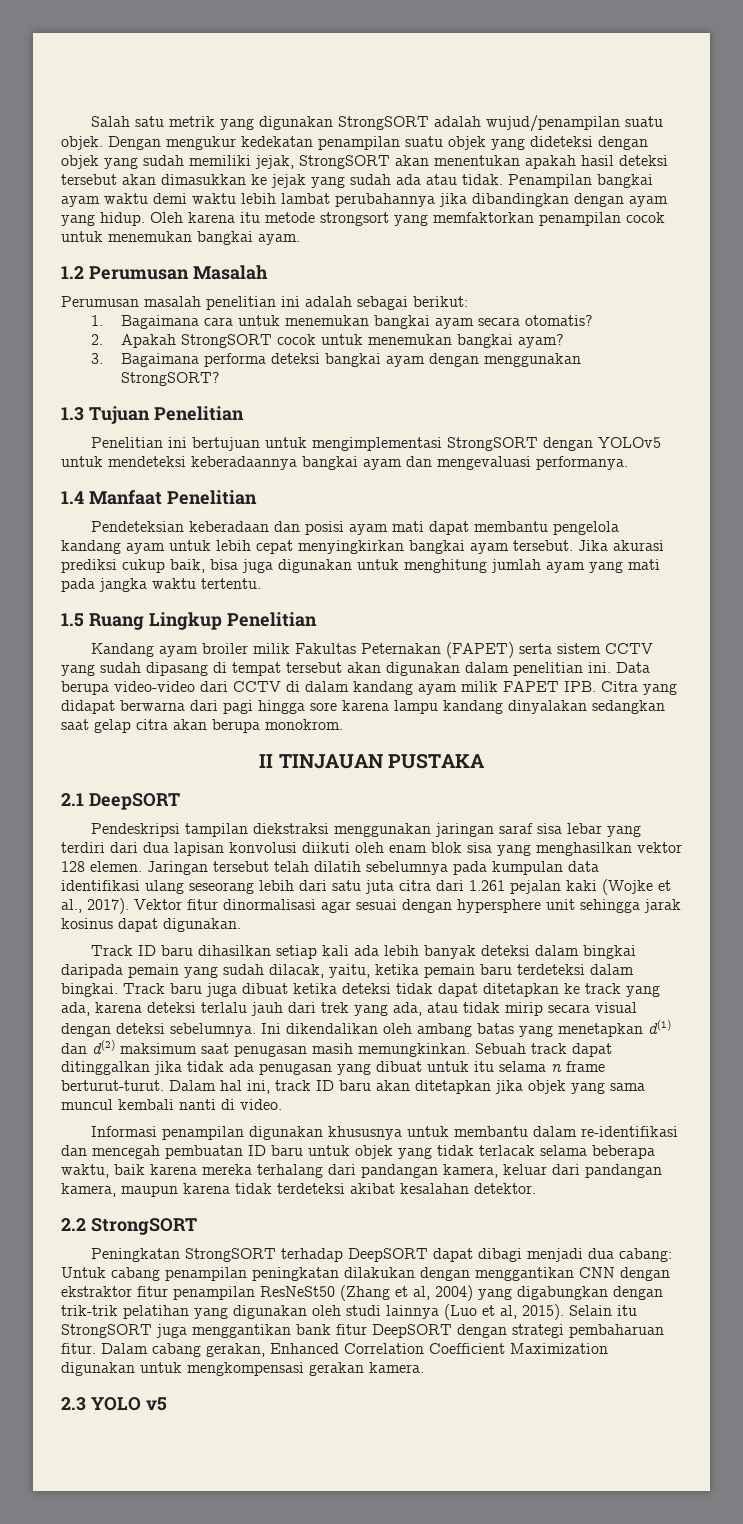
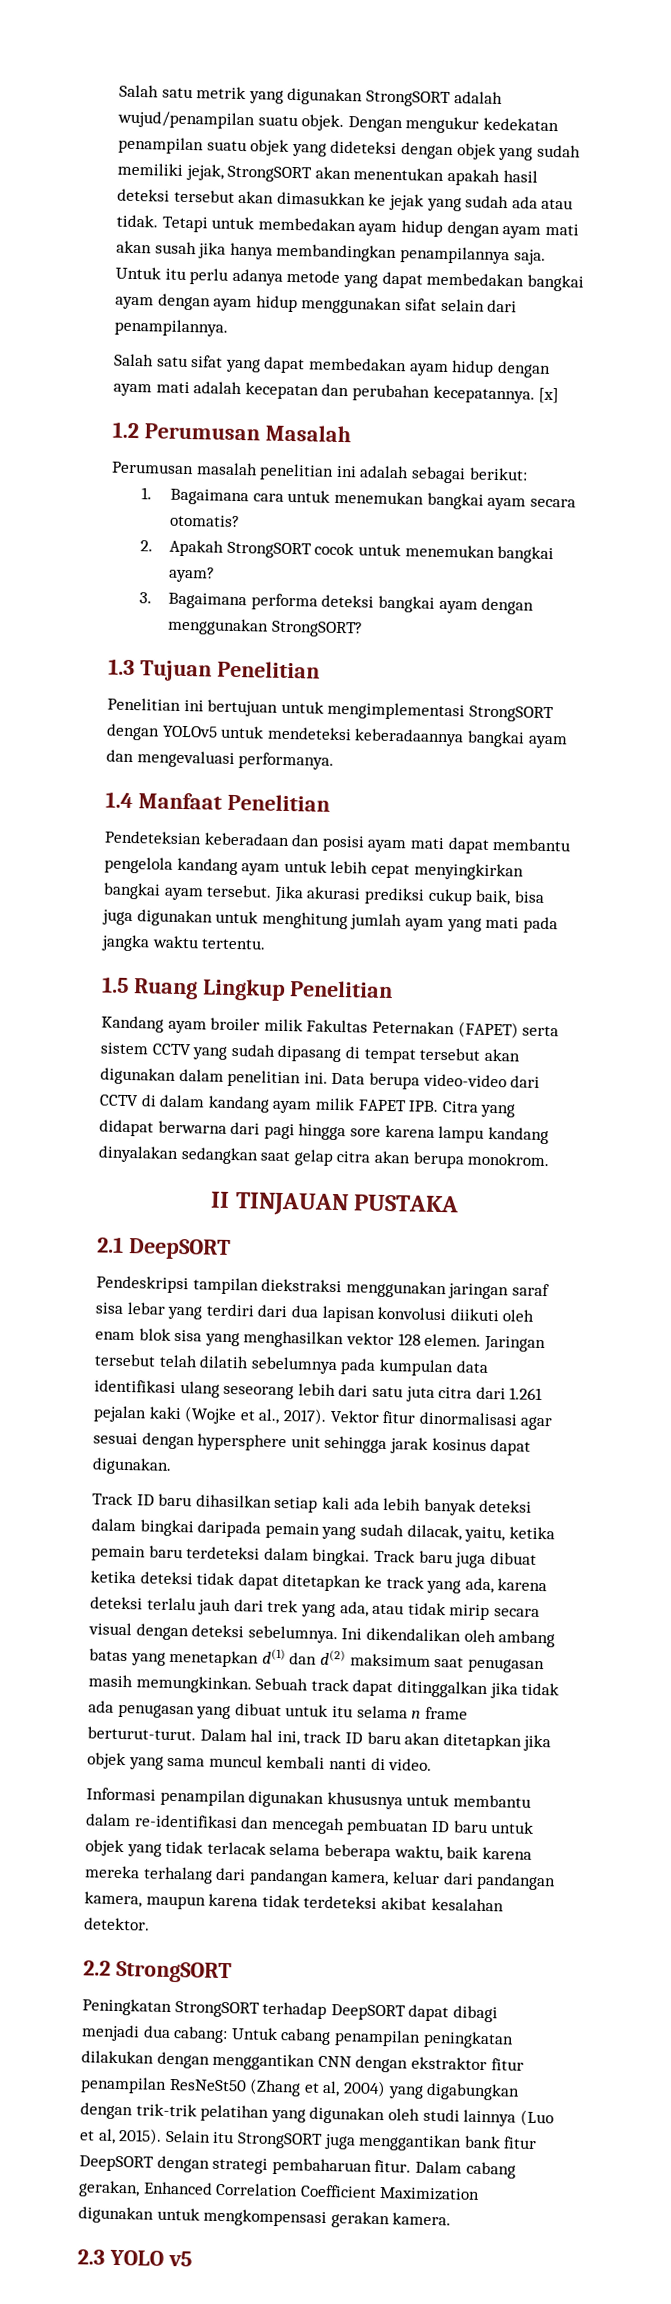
[508,174,653,188] [61,193,668,207] [61,212,665,226] [61,231,300,245] Penampilan bangkai ayam waktu demi waktu lebih lambat perubahannya jika dibandingkan dengan ayam yang hidup. Oleh karena itu metode strongsort yang memfaktorkan penampilan cocok untuk menemukan bangkai ayam. -> [161,216,579,239] [116,240,546,265] [115,266,584,292] [115,293,518,315] [114,318,228,337] [114,353,551,378] [113,381,560,404] Tetapi untuk membedakan ayam hidup dengan ayam mati akan susah jika hanya membandingkan penampilannya saja. Untuk itu perlu adanya metode yang dapat membedakan bangkai ayam dengan ayam hidup menggunakan sifat selain dari penampilannya. // Salah satu sifat yang dapat membedakan ayam hidup dengan ayam mati adalah kecepatan dan perubahan kecepatannya. [x]

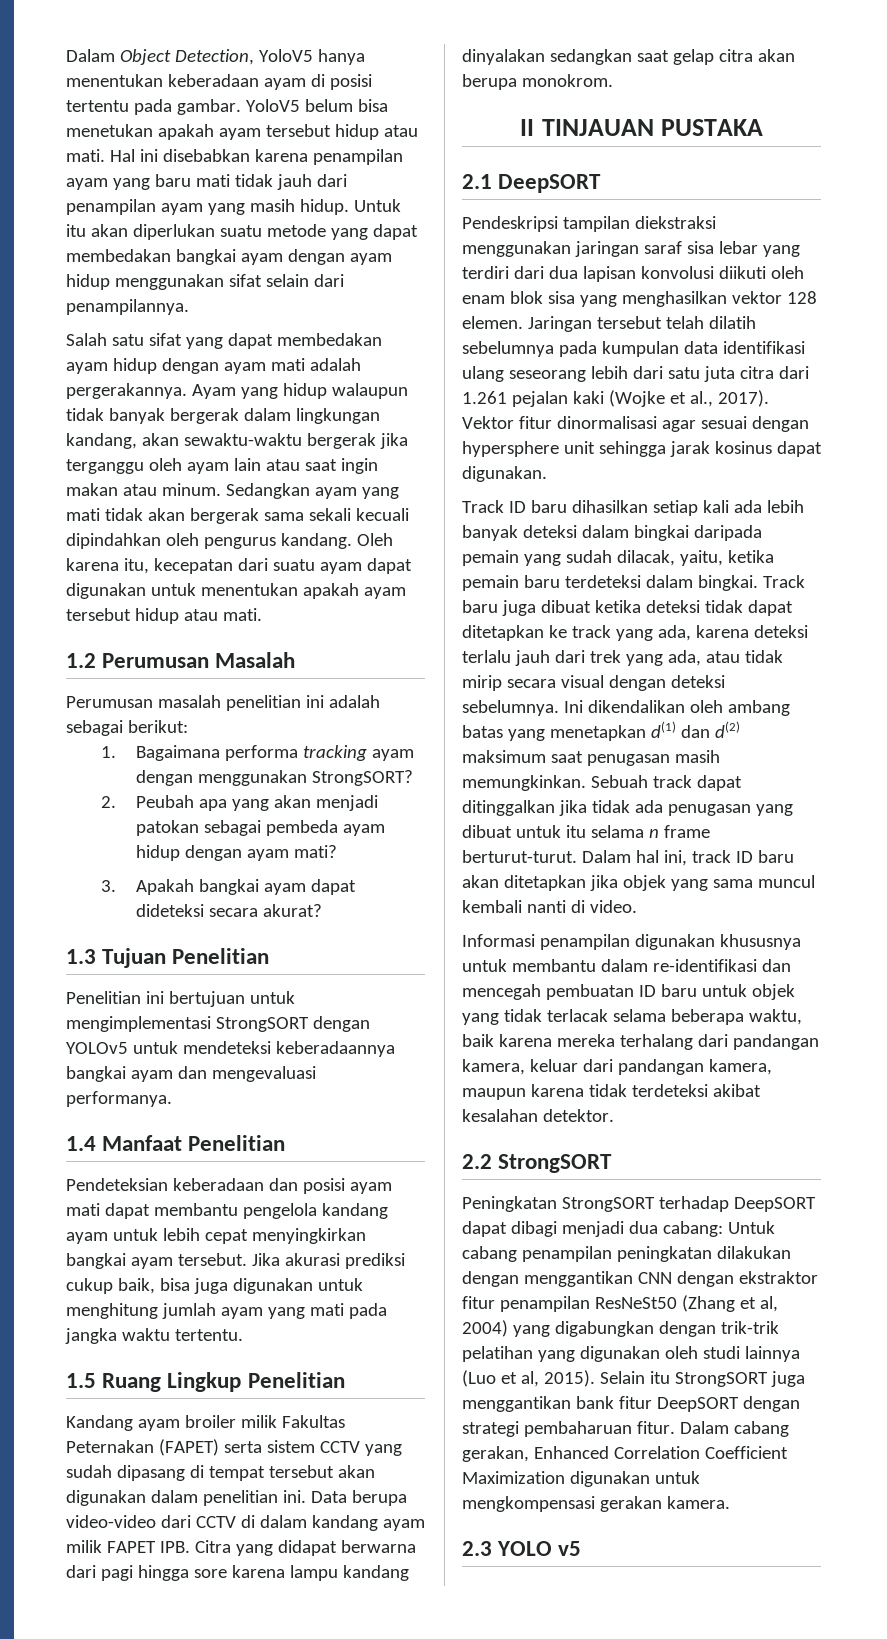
[119,84,503,108] [117,110,559,134] [118,136,581,161] [117,162,538,186] [117,188,574,212] [116,214,579,239] [116,240,546,265] [115,266,283,286] Salah satu metrik yang digunakan StrongSORT adalah wujud/penampilan suatu objek. Dengan mengukur kedekatan penampilan suatu objek yang dideteksi dengan objek yang sudah memiliki jejak, StrongSORT akan menentukan apakah hasil deteksi tersebut akan dimasukkan ke jejak yang sudah ada atau tidak. Tetapi untuk membedakan ayam hidup dengan ayam mati akan susah jika hanya membandingkan penampilannya saja. Untuk itu perlu adanya -> [66,49,365,65] [66,74,372,90] [66,99,388,115] [66,124,418,140] [66,149,403,165] [66,174,347,190] [66,199,401,215] [66,224,262,240] Dalam Object Detection, YoloV5 hanya menentukan keberadaan ayam di posisi tertentu pada gambar. YoloV5 belum bisa menetukan apakah ayam tersebut hidup atau mati. Hal ini disebabkan karena penampilan ayam yang baru mati tidak jauh dari penampilan ayam yang masih hidup. Untuk itu akan diperlukan suatu
[244,382,560,404] kecepatan dan perubahan kecepatannya. [x] -> [66,383,408,399] [66,408,380,424] [66,433,408,449] [66,458,378,474] [66,483,399,499] [66,508,409,524] [66,533,393,549] [66,558,412,574] [66,583,406,599] [66,608,262,624] pergerakannya. Ayam yang hidup walaupun tidak banyak bergerak dalam lingkungan kandang, akan sewaktu-waktu bergerak jika terganggu oleh ayam lain atau saat ingin makan atau minum. Sedangkan ayam yang mati tidak akan bergerak sama sekali kecuali dipindahkan oleh pengurus kandang. Oleh karena itu, kecepatan dari suatu ayam dapat digunakan untuk menentukan apakah ayam tersebut hidup atau mati.
[252,489,576,511] [169,514,241,528] [139,539,555,564] [168,566,216,583] [138,592,535,615] [167,617,363,638] cara untuk menemukan bangkai ayam secara otomatis? // 2. Apakah StrongSORT cocok untuk menemukan bangkai ayam? // 3. Bagaimana performa deteksi bangkai ayam dengan menggunakan StrongSORT? -> [224,745,414,761] [135,770,413,786] [100,795,378,811] [135,820,385,836] [135,845,337,861] [100,879,356,895] [135,904,322,917] performa tracking ayam dengan menggunakan StrongSORT? // 2. Peubah apa yang akan menjadi patokan sebagai pembeda ayam hidup dengan ayam mati? // 3. Apakah bangkai ayam dapat dideteksi secara akurat?

